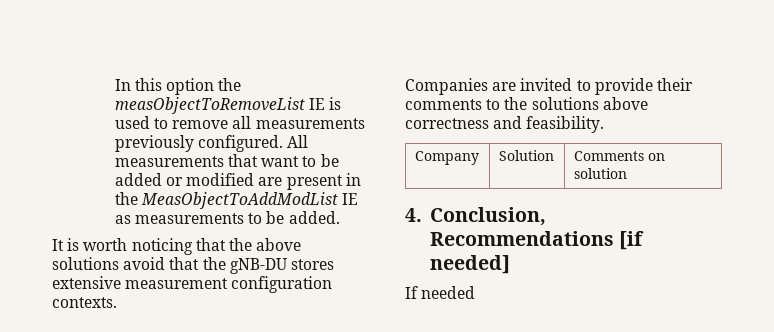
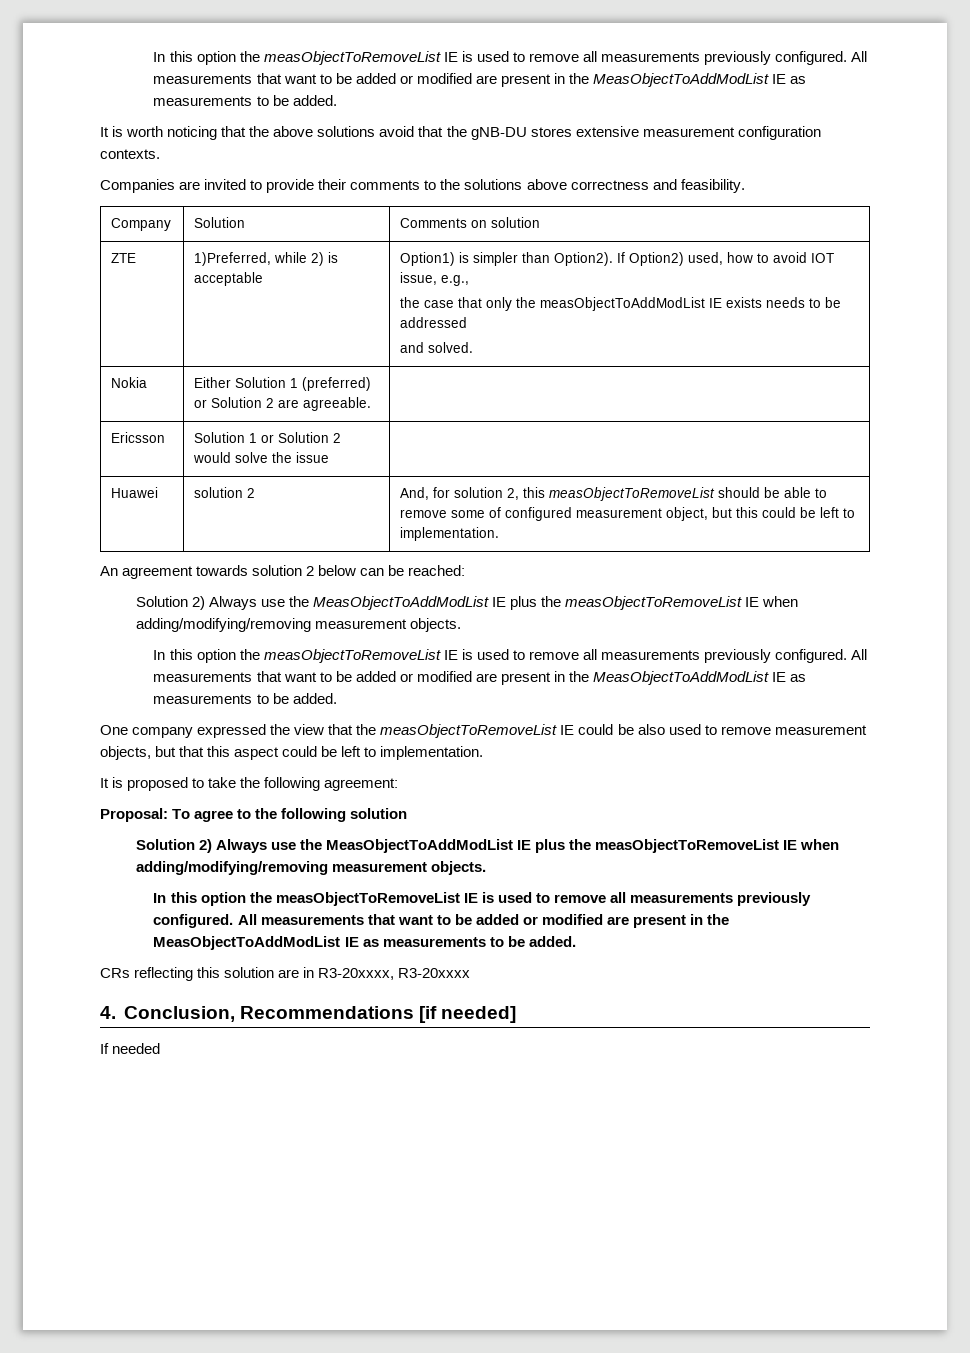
(627, 173) none -> [111,253,137,263] [194,252,339,266] [194,272,264,286] [400,252,835,266] [400,272,470,286] [400,297,842,311] [400,317,468,328] [400,342,474,353] [111,377,148,388] [194,377,372,391] [194,397,372,411] [111,432,166,443] [194,432,342,443] [193,452,330,463] [111,487,159,498] [194,487,256,498] [400,487,828,501] [400,507,856,521] [400,527,500,541] [100,565,466,579] [135,596,799,610] [135,618,461,632] [153,649,868,663] [153,671,807,685] [153,693,337,704] [100,724,867,738] [100,746,484,760] [100,777,399,791] [100,808,408,822] [135,839,840,853] [135,861,486,875] [153,892,812,906] [153,914,730,928] [153,936,576,950] [100,967,471,981] // ZTE | 1)Preferred, while 2) is acceptable | Option1) is simpler than Option2). If Option2) used, how to avoid IOT issue, e.g., // the case that only the measObjectToAddModList IE exists needs to be addressed // and solved. // Nokia | Either Solution 1 (preferred) or Solution 2 are agreeable. | // Ericsson | Solution 1 or Solution 2 would solve the issue | // Huawei | solution 2 | And, for solution 2, this measObjectToRemoveList should be able to remove some of configured measurement object, but this could be left to implementation. // An agreement towards solution 2 below can be reached: // Solution 2) Always use the MeasObjectToAddModList IE plus the measObjectToRemoveList IE when adding/modifying/removing measurement objects. // In this option the measObjectToRemoveList IE is used to remove all measurements previously configured. All measurements that want to be added or modified are present in the MeasObjectToAddModList IE as measurements to be added. // One company expressed the view that the measObjectToRemoveList IE could be also used to remove measurement objects, but that this aspect could be left to implementation. // It is proposed to take the following agreement: // Proposal: To agree to the following solution // Solution 2) Always use the MeasObjectToAddModList IE plus the measObjectToRemoveList IE when adding/modifying/removing measurement objects. // In this option the measObjectToRemoveList IE is used to remove all measurements previously configured. All measurements that want to be added or modified are present in the MeasObjectToAddModList IE as measurements to be added. // CRs reflecting this solution are in R3-20xxxx, R3-20xxxx

